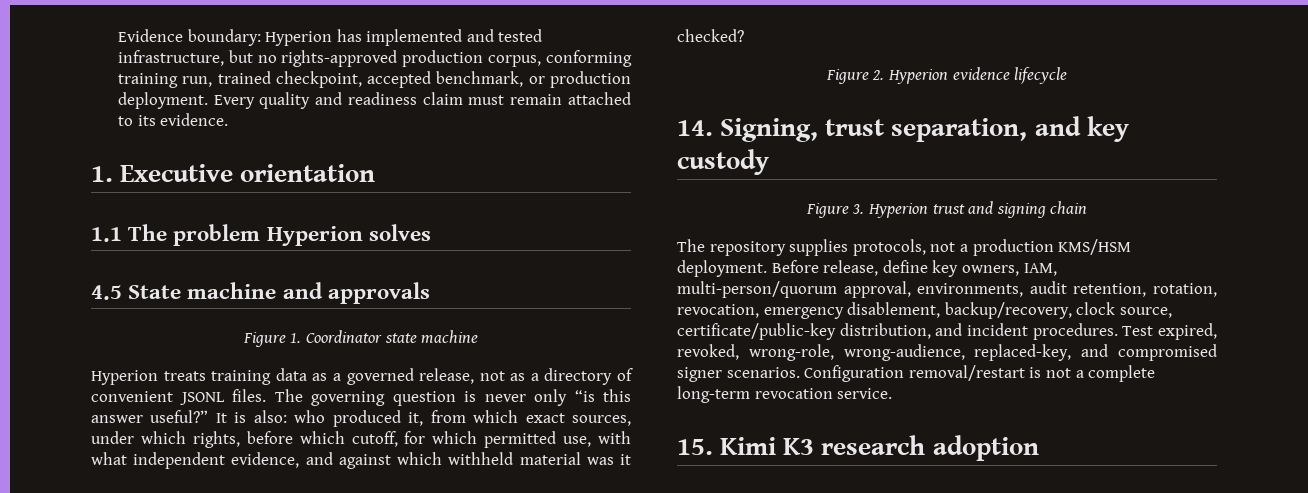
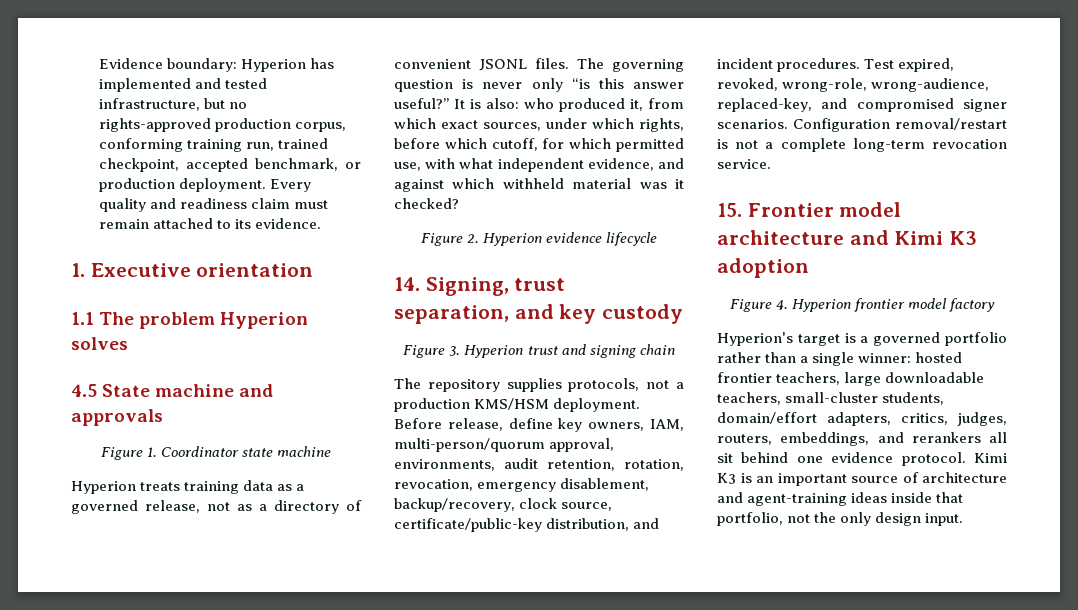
[720,435,926,455] Kimi K3 research -> [747,202,902,217] [717,230,978,245] Frontier model architecture and Kimi K3
(1039, 448) none -> [729,298,996,312] [717,332,1007,346] [717,352,963,366] [717,372,985,386] [717,392,945,405] [717,412,1007,426] [717,432,1007,446] [717,452,1007,466] [717,472,1007,486] [717,492,964,506] [717,512,964,526] // Figure 4. Hyperion frontier model factory // Hyperion's target is a governed portfolio rather than a single winner: hosted frontier teachers, large downloadable teachers, small-cluster students, domain/effort adapters, critics, judges, routers, embeddings, and rerankers all sit behind one evidence protocol. Kimi K3 is an important source of architecture and agent-training ideas inside that portfolio, not the only design input.

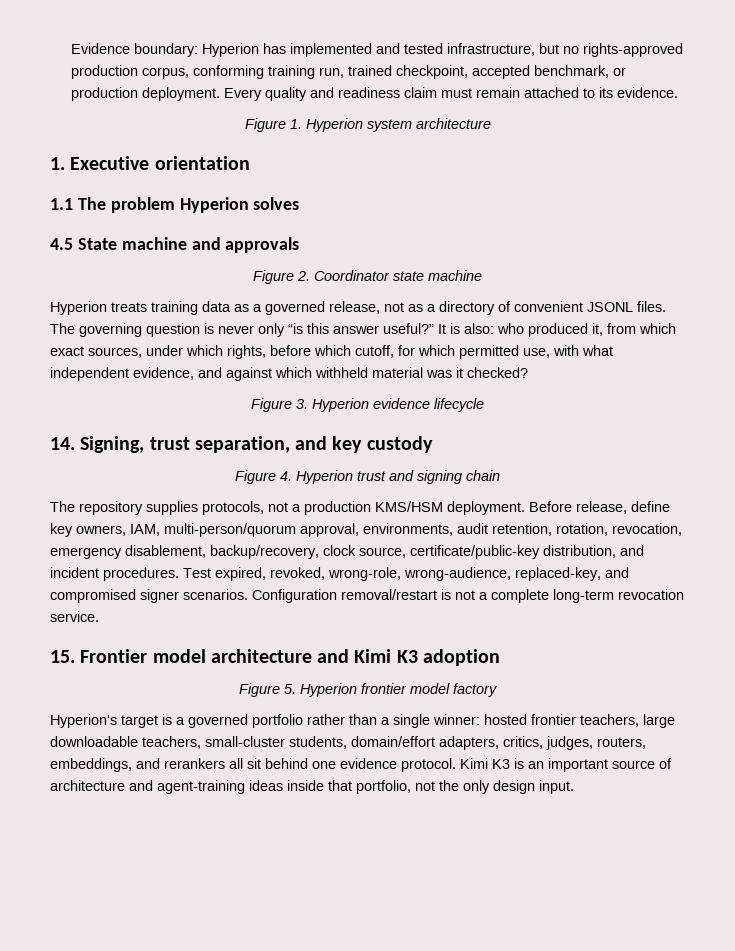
(321, 223) none -> [244,118,491,132] // Figure 1. Hyperion system architecture
[146,447,157,457] 1. -> [297,271,310,281] 2.
[466,234,479,243] 2. -> [296,399,308,409] 3.
[449,346,461,356] 3. -> [280,471,292,481] 4.
[775,299,788,310] 4. -> [284,684,296,694] 5.

